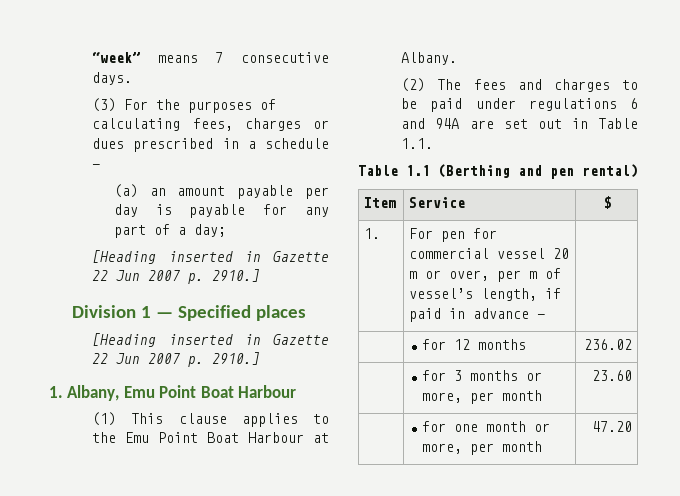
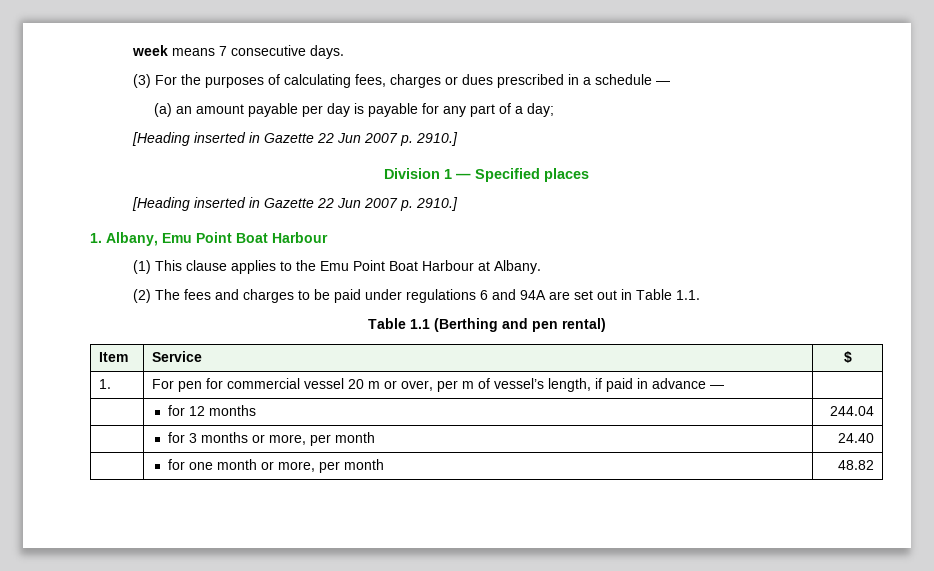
[92,52,141,63] “week” -> [131,45,168,56] week
[583,339,632,350] 236.02 -> [829,406,874,416] 244.04
[591,370,632,381] 23.60 -> [837,433,874,443] 24.40
[591,421,632,432] 47.20 -> [837,460,874,470] 48.82

